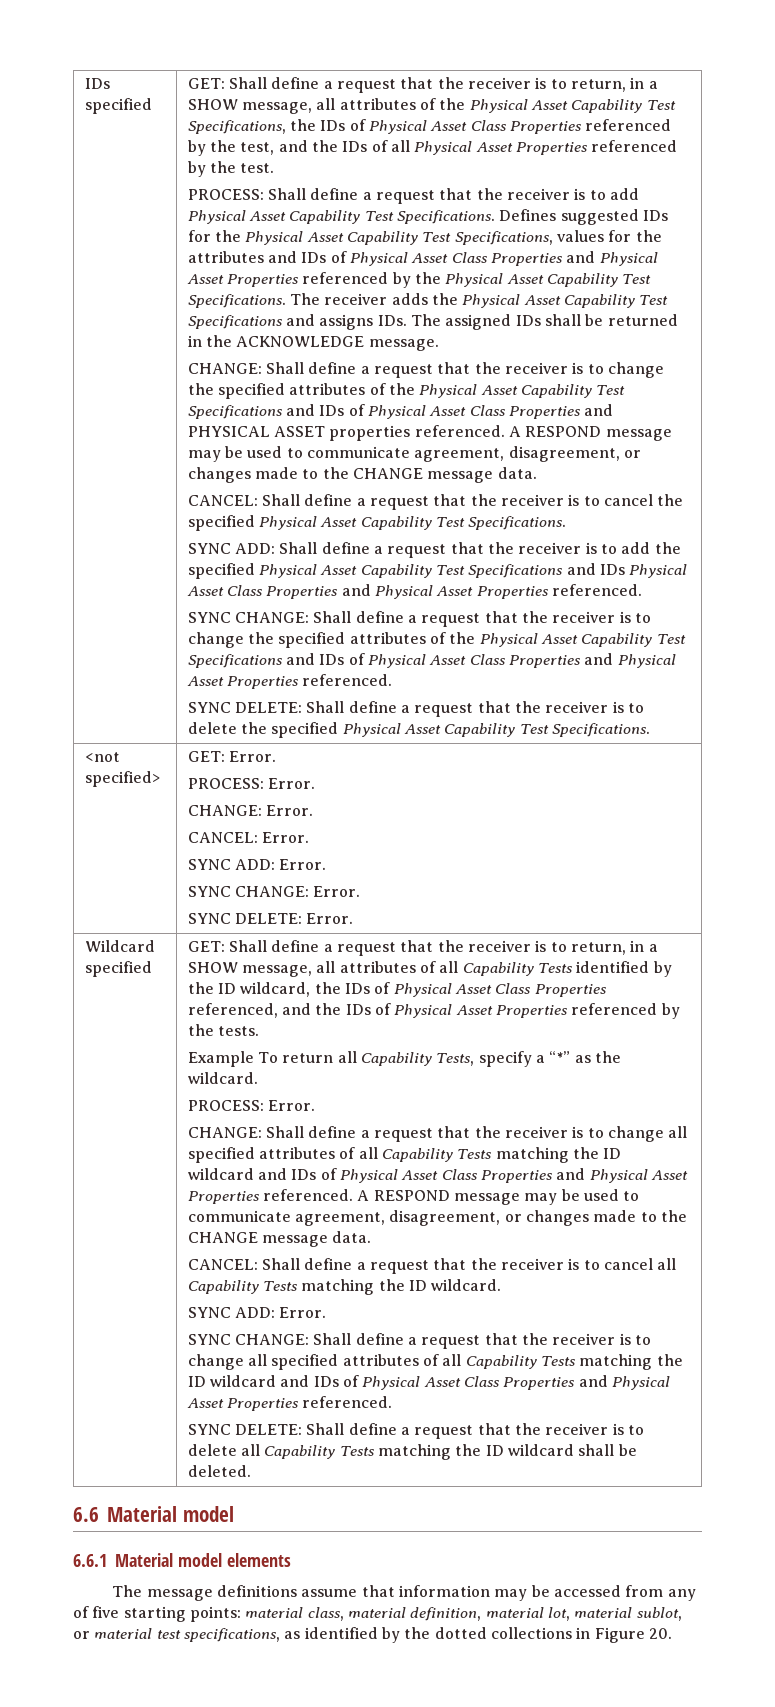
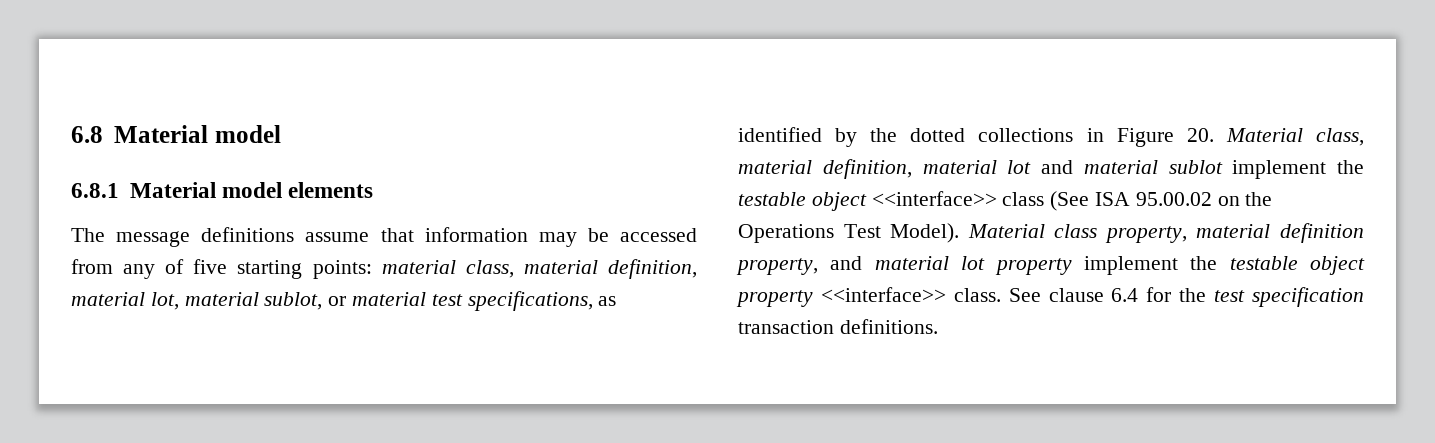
[84,78,110,89] [84,98,152,114] [187,77,658,93] [187,98,676,114] [187,119,672,134] [187,140,678,156] [187,161,275,177] [187,188,639,204] [187,209,668,225] [187,230,662,245] [187,251,658,266] [186,272,652,288] [187,293,669,308] [187,314,678,330] [187,335,439,351] [187,362,664,378] [187,383,626,399] [187,404,614,419] [187,425,672,441] [187,446,641,462] [187,467,537,483] [187,494,684,510] [187,515,567,531] [187,542,681,558] [187,563,688,579] [186,584,642,599] [187,611,651,627] [187,632,686,648] [187,653,676,668] [186,674,393,689] [187,701,644,717] [187,722,650,738] [84,752,120,762] [84,771,160,787] [187,751,277,762] [187,778,316,789] [187,805,314,816] [187,832,310,843] [187,859,327,870] [187,886,361,897] [187,913,354,924] [84,940,155,952] [84,961,152,977] [187,940,658,956] [187,961,672,977] [187,982,607,997] [187,1003,680,1019] [187,1024,260,1036] [187,1051,621,1067] [187,1072,258,1084] [187,1100,316,1111] [187,1126,688,1142] [187,1147,622,1163] [187,1168,688,1183] [187,1189,640,1205] [187,1210,687,1226] [187,1231,372,1247] [187,1258,677,1274] [187,1279,502,1295] [187,1307,327,1318] [187,1333,651,1349] [187,1354,683,1370] [187,1375,670,1390] [186,1396,393,1411] [187,1423,644,1439] [187,1444,637,1460] [187,1465,251,1477] [73,1507,99,1522] IDs specified | GET: Shall define a request that the receiver is to return, in a SHOW message, all attributes of the Physical Asset Capability Test Specifications, the IDs of Physical Asset Class Properties referenced by the test, and the IDs of all Physical Asset Properties referenced by the test. // PROCESS: Shall define a request that the receiver is to add Physical Asset Capability Test Specifications. Defines suggested IDs for the Physical Asset Capability Test Specifications, values for the attributes and IDs of Physical Asset Class Properties and Physical Asset Properties referenced by the Physical Asset Capability Test Specifications. The receiver adds the Physical Asset Capability Test Specifications and assigns IDs. The assigned IDs shall be returned in the ACKNOWLEDGE message. // CHANGE: Shall define a request that the receiver is to change the specified attributes of the Physical Asset Capability Test Specifications and IDs of Physical Asset Class Properties and PHYSICAL ASSET properties referenced. A RESPOND message may be used to communicate agreement, disagreement, or changes made to the CHANGE message data. // CANCEL: Shall define a request that the receiver is to cancel the specified Physical Asset Capability Test Specifications. // SYNC ADD: Shall define a request that the receiver is to add the specified Physical Asset Capability Test Specifications and IDs Physical Asset Class Properties and Physical Asset Properties referenced. // SYNC CHANGE: Shall define a request that the receiver is to change the specified attributes of the Physical Asset Capability Test Specifications and IDs of Physical Asset Class Properties and Physical Asset Properties referenced. // SYNC DELETE: Shall define a request that the receiver is to delete the specified Physical Asset Capability Test Specifications. // <not specified> | GET: Error. // PROCESS: Error. // CHANGE: Error. // CANCEL: Error. // SYNC ADD: Error. // SYNC CHANGE: Error. // SYNC DELETE: Error. // Wildcard specified | GET: Shall define a request that the receiver is to return, in a SHOW message, all attributes of all Capability Tests identified by the ID wildcard, the IDs of Physical Asset Class Properties referenced, and the IDs of Physical Asset Properties referenced by the tests. // Example To return all Capability Tests, specify a “*” as the wildcard. // PROCESS: Error. // CHANGE: Shall define a request that the receiver is to change all specified attributes of all Capability Tests matching the ID wildcard and IDs of Physical Asset Class Properties and Physical Asset Properties referenced. A RESPOND message may be used to communicate agreement, disagreement, or changes made to the CHANGE message data. // CANCEL: Shall define a request that the receiver is to cancel all Capability Tests matching the ID wildcard. // SYNC ADD: Error. // SYNC CHANGE: Shall define a request that the receiver is to change all specified attributes of all Capability Tests matching the ID wildcard and IDs of Physical Asset Class Properties and Physical Asset Properties referenced. // SYNC DELETE: Shall define a request that the receiver is to delete all Capability Tests matching the ID wildcard shall be deleted. // 6.6 -> [71,126,103,143] 6.8
[73,1554,107,1567] 6.6.1 -> [71,183,119,198] 6.8.1
(672, 1633) none -> [1225,128,1364,146] [738,159,1364,179] [738,191,1273,211] [738,223,1364,243] [736,256,1365,275] [736,287,1364,307] [738,319,938,334] Material class, material definition, material lot and material sublot implement the testable object <<interface>> class (See ISA 95.00.02 on the Operations Test Model). Material class property, material definition property, and material lot property implement the testable object property <<interface>> class. See clause 6.4 for the test specification transaction definitions.

